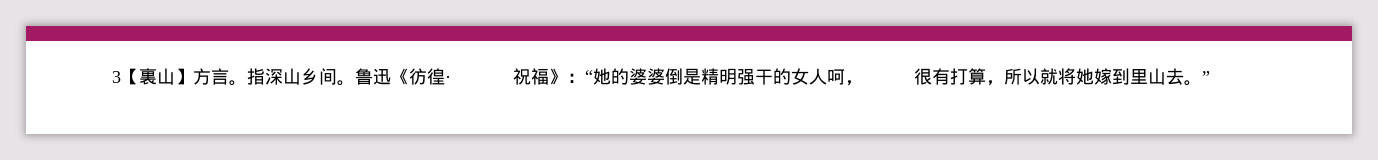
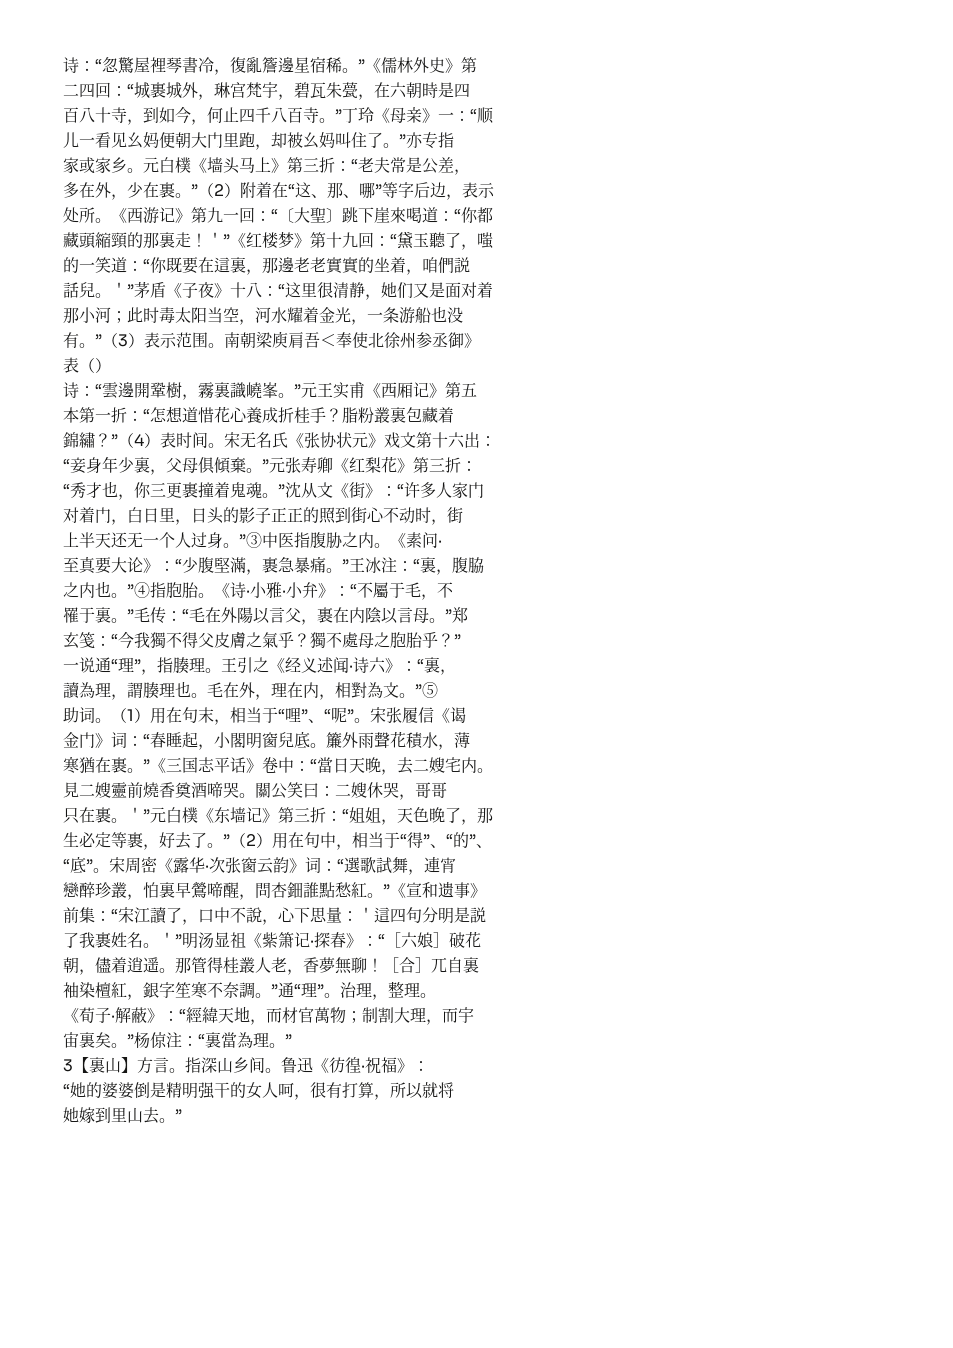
(112, 77) none -> [63,56,477,75] [63,82,470,100] [63,106,494,125] [63,132,454,150] [63,157,470,175] [63,182,495,200] [63,207,493,224] [63,231,494,250] [63,257,470,275] [63,281,493,300] [63,306,463,325] [63,331,480,349] [63,357,111,373] [63,382,477,400] [63,406,454,424] [63,432,496,448] [63,456,477,475] [63,481,484,500] [63,507,463,525] [63,532,442,549] [63,556,484,575] [63,581,453,600] [63,607,468,625] [63,631,461,649] [63,657,456,675] [63,681,438,700] [63,707,466,725] [63,731,470,750] [63,756,493,775] [63,781,447,800] [63,807,493,825] [63,832,492,850] [63,856,456,875] [63,881,486,900] [63,907,486,925] [63,931,481,949] [63,957,479,975] [63,981,436,1000] [63,1006,474,1025] [63,1032,292,1049] 诗：“忽驚屋裡琴書冷，復亂簷邊星宿稀。”《儒林外史》第 // 二四回：“城裹城外，琳宫梵宇，碧瓦朱甍，在六朝時是四 // 百八十寺，到如今，何止四千八百寺。”丁玲《母亲》一：“顺 // 儿一看见幺妈便朝大门里跑，却被幺妈叫住了。”亦专指 // 家或家乡。元白樸《墙头马上》第三折：“老夫常是公差， // 多在外，少在裹。”（2）附着在“这、那、哪”等字后边，表示 // 处所。《西游记》第九一回：“〔大聖〕跳下崖來喝道：“你都 // 藏頭縮頸的那裏走！＇”《红楼梦》第十九回：“黛玉聽了，嗤 // 的一笑道：“你既要在這裏，那邊老老實實的坐着，咱們説 // 話兒。＇”茅盾《子夜》十八：“这里很清静，她们又是面对着 // 那小河；此时毒太阳当空，河水耀着金光，一条游船也没 // 有。”（3）表示范围。南朝梁庾肩吾＜奉使北徐州参丞御》 // 表（） // 诗：“雲邊開鞏樹，霧裏識嶢峯。”元王实甫《西厢记》第五 // 本第一折：“怎想道惜花心養成折桂手？脂粉叢裏包藏着 // 錦繡？”（4）表时间。宋无名氏《张协状元》戏文第十六出： // “妾身年少裏，父母俱傾棄。”元张寿卿《红梨花》第三折： // “秀才也，你三更裹撞着鬼魂。”沈从文《街》：“许多人家门 // 对着门，白日里，日头的影子正正的照到街心不动时，街 // 上半天还无一个人过身。”③中医指腹胁之内。《素问· // 至真要大论》：“少腹堅滿，裹急暴痛。”王冰注：“裏，腹脇 // 之内也。”④指胞胎。《诗·小雅·小弁》：“不屬于毛，不 // 罹于裏。”毛传：“毛在外陽以言父，裹在内陰以言母。”郑 // 玄笺：“今我獨不得父皮膚之氣乎？獨不處母之胞胎乎？” // 一说通“理”，指腠理。王引之《经义述闻·诗六》：“裏， // 讀為理，謂腠理也。毛在外，理在内，相對為文。”⑤ // 助词。（1）用在句末，相当于“哩”、“呢”。宋张履信《谒 // 金门》词：“春睡起，小閣明窗兒底。簾外雨聲花積水，薄 // 寒猶在裹。”《三国志平话》卷中：“當日天晚，去二嫂宅内。 // 見二嫂靈前燒香奠酒啼哭。關公笑曰：二嫂休哭，哥哥 // 只在裹。＇”元白樸《东墙记》第三折：“姐姐，天色晚了，那 // 生必定等裹，好去了。”（2）用在句中，相当于“得”、“的”、 // “底”。宋周密《露华·次张窗云韵》词：“選歌試舞，連宵 // 戀醉珍叢，怕裏早鶯啼醒，問杏鈿誰點愁紅。”《宣和遗事》 // 前集：“宋江讀了，口中不說，心下思量：＇這四句分明是説 // 了我裹姓名。＇”明汤显祖《紫箫记·探春》：“［六娘］破花 // 朝，儘着逍遥。那管得桂叢人老，香夢無聊！［合］兀自裏 // 袖染檀紅，銀字笙寒不奈調。”通“理”。治理，整理。 // 《荀子·解蔽》：“經緯天地，而材官萬物；制割大理，而宇 // 宙裏矣。”杨倞注：“裏當為理。” //
(585, 78) none -> (429, 1066) //
(1076, 76) none -> (454, 1090) //

